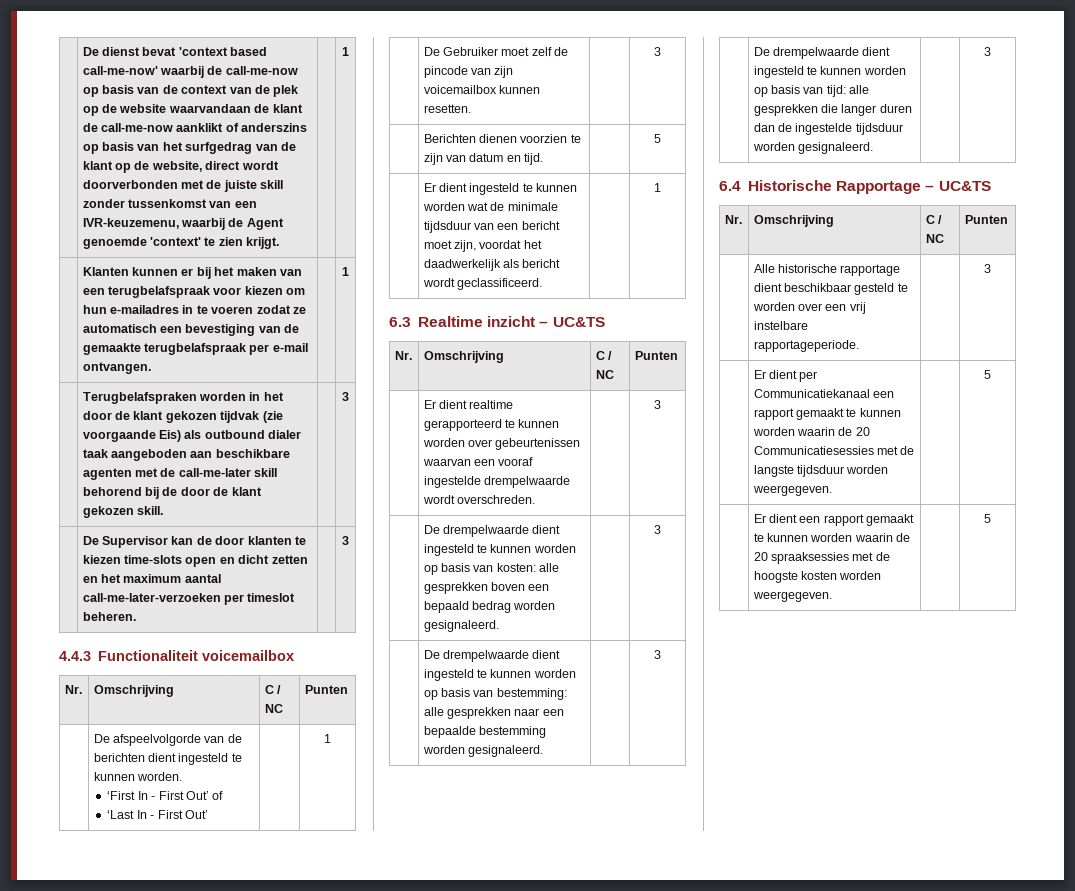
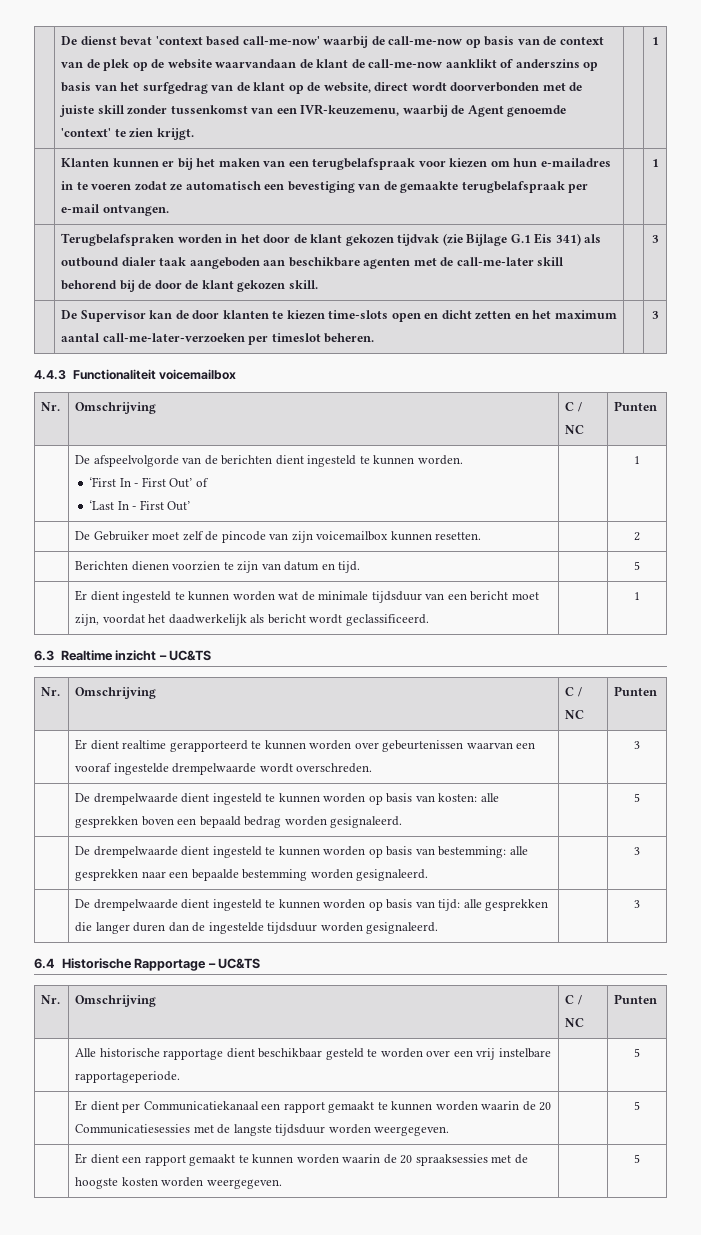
[82,430,181,442] voorgaande Eis) -> [466,233,581,246] Bijlage G.1 Eis 341)
[654,47,661,56] 3 -> [634,532,640,541] 2
[654,525,661,534] 3 -> [634,793,640,802] 5
[984,264,991,273] 3 -> [634,1048,640,1057] 5

